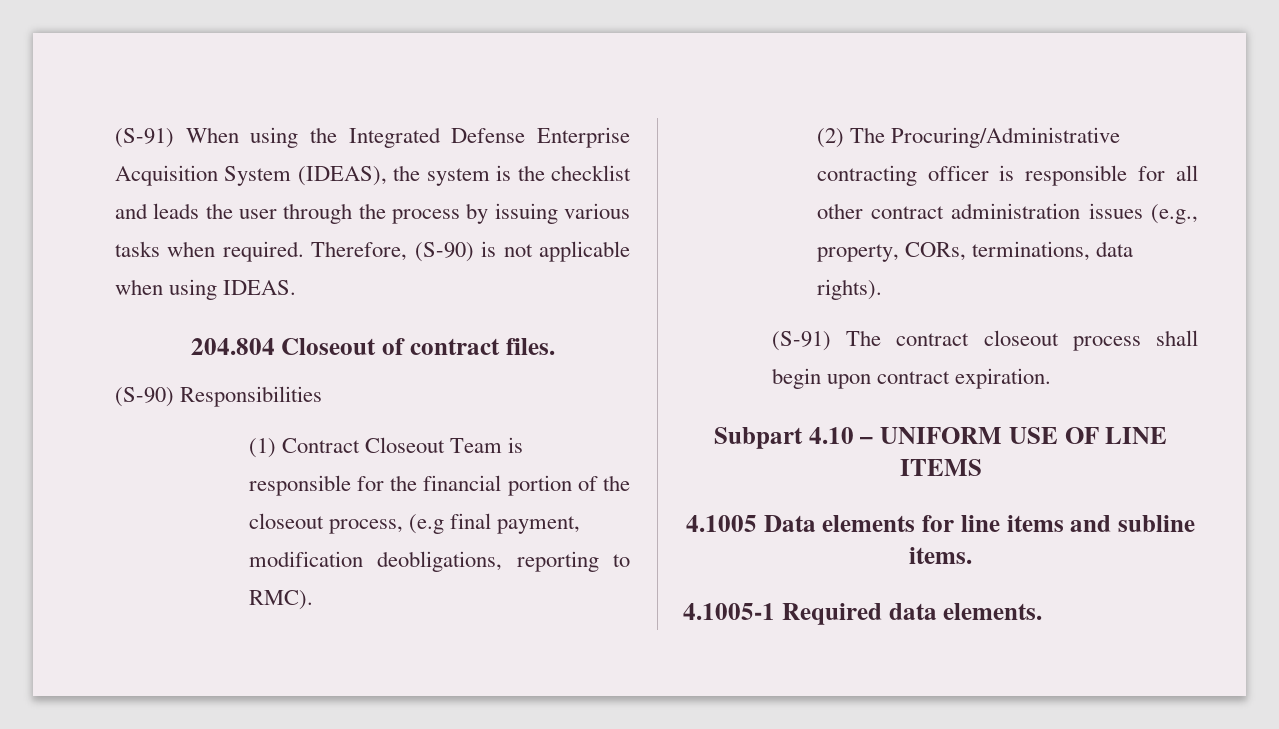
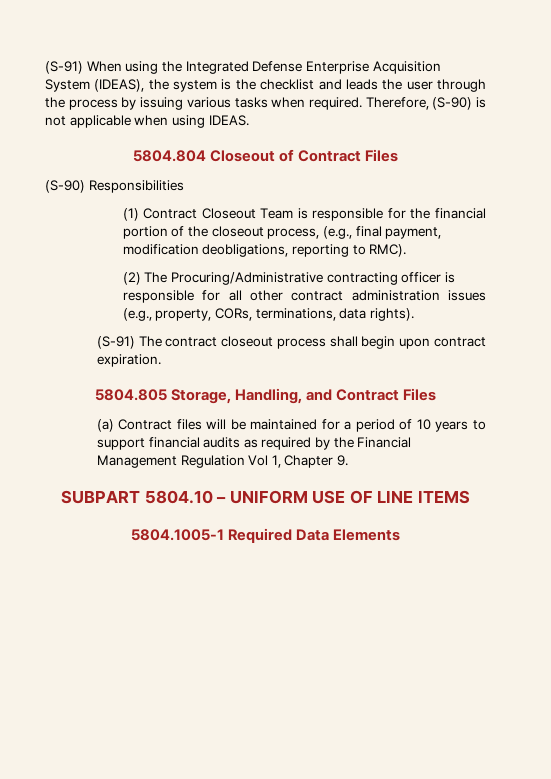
[190,338,275,355] 204.804 -> [132,150,206,162] 5804.804
[409,338,555,355] contract files. -> [298,149,399,162] Contract Files
[408,514,444,534] (e.g -> [323,226,353,239] (e.g.,
[713,427,854,449] Subpart 4.10 -> [94,388,437,404] [96,419,487,432] [96,437,412,450] [96,455,349,468] [60,490,213,504] 5804.805 Storage, Handling, and Contract Files // (a) Contract files will be maintained for a period of 10 years to support financial audits as required by the Financial Management Regulation Vol 1, Chapter 9. // SUBPART 5804.10
[685,515,1196,532] [909,547,972,564] [683,603,1043,625] 4.1005 Data elements for line items and subline items. // 4.1005-1 Required data elements. -> [130,528,401,543] 5804.1005-1 Required Data Elements

